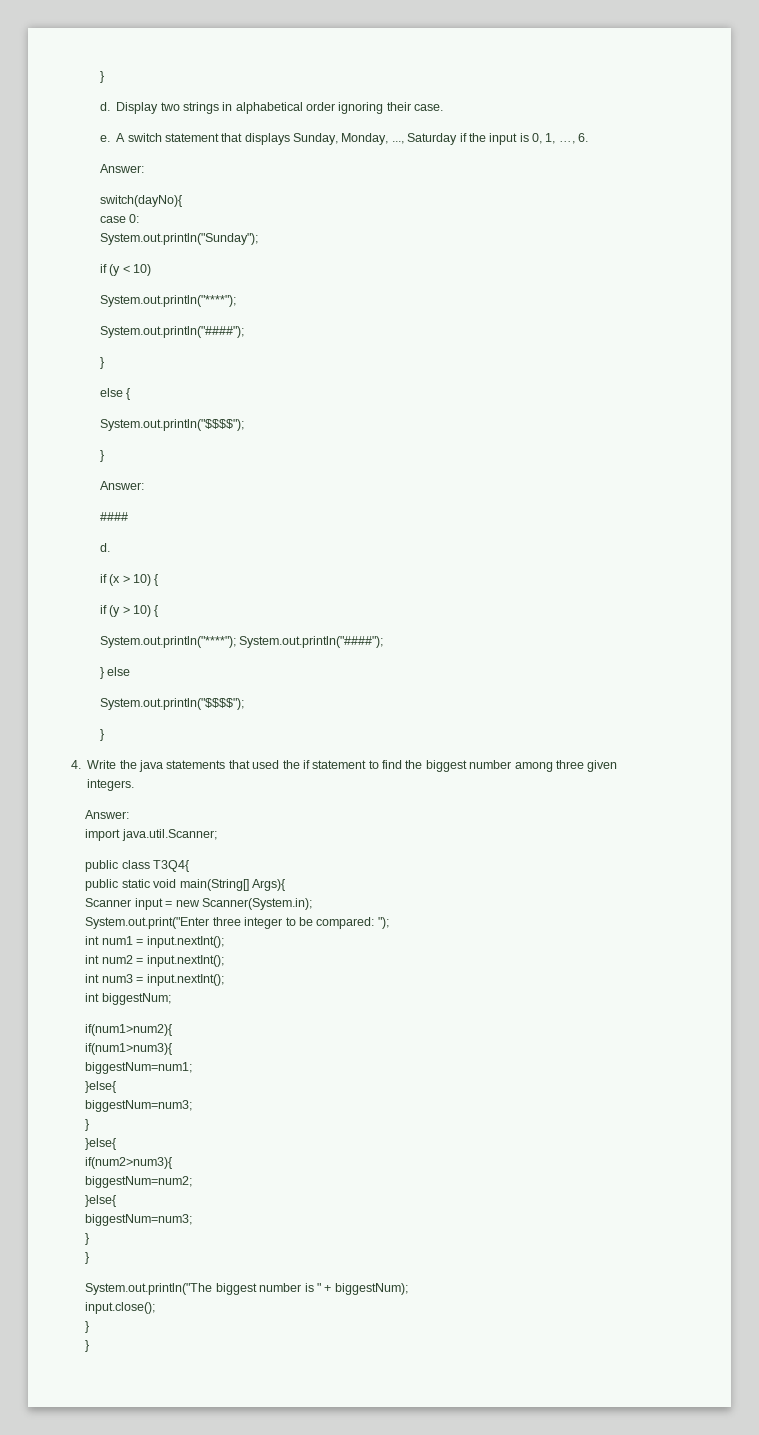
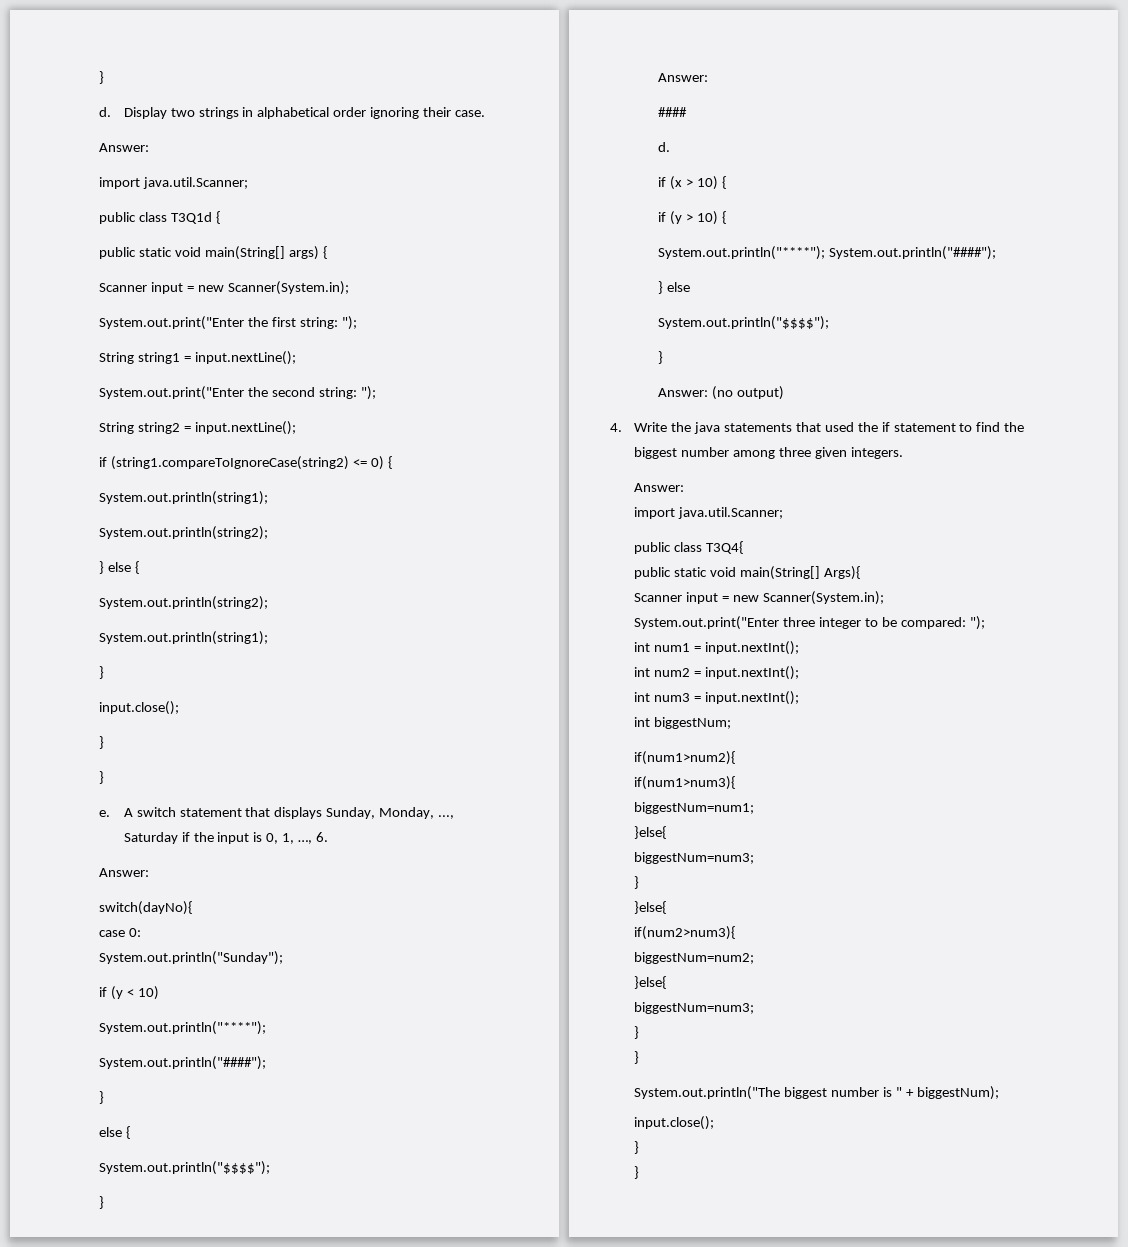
(444, 107) none -> [99,143,150,152] [99,177,249,189] [99,211,222,224] [99,246,329,260] [99,281,350,295] [99,316,358,330] [99,351,297,365] [99,386,377,400] [99,421,297,435] [99,456,394,470] [99,491,269,505] [99,526,269,540] [99,561,141,574] [99,596,269,610] [99,631,269,645] [99,666,105,679] [99,701,180,715] [99,736,105,749] [99,771,105,784] // Answer: // import java.util.Scanner; // public class T3Q1d { // public static void main(String[] args) { // Scanner input = new Scanner(System.in); // System.out.print("Enter the first string: "); // String string1 = input.nextLine(); // System.out.print("Enter the second string: "); // String string2 = input.nextLine(); // if (string1.compareToIgnoreCase(string2) <= 0) { // System.out.println(string1); // System.out.println(string2); // } else { // System.out.println(string2); // System.out.println(string1); // } // input.close(); // } // }
(104, 735) none -> [658,386,785,400] // Answer: (no output)

